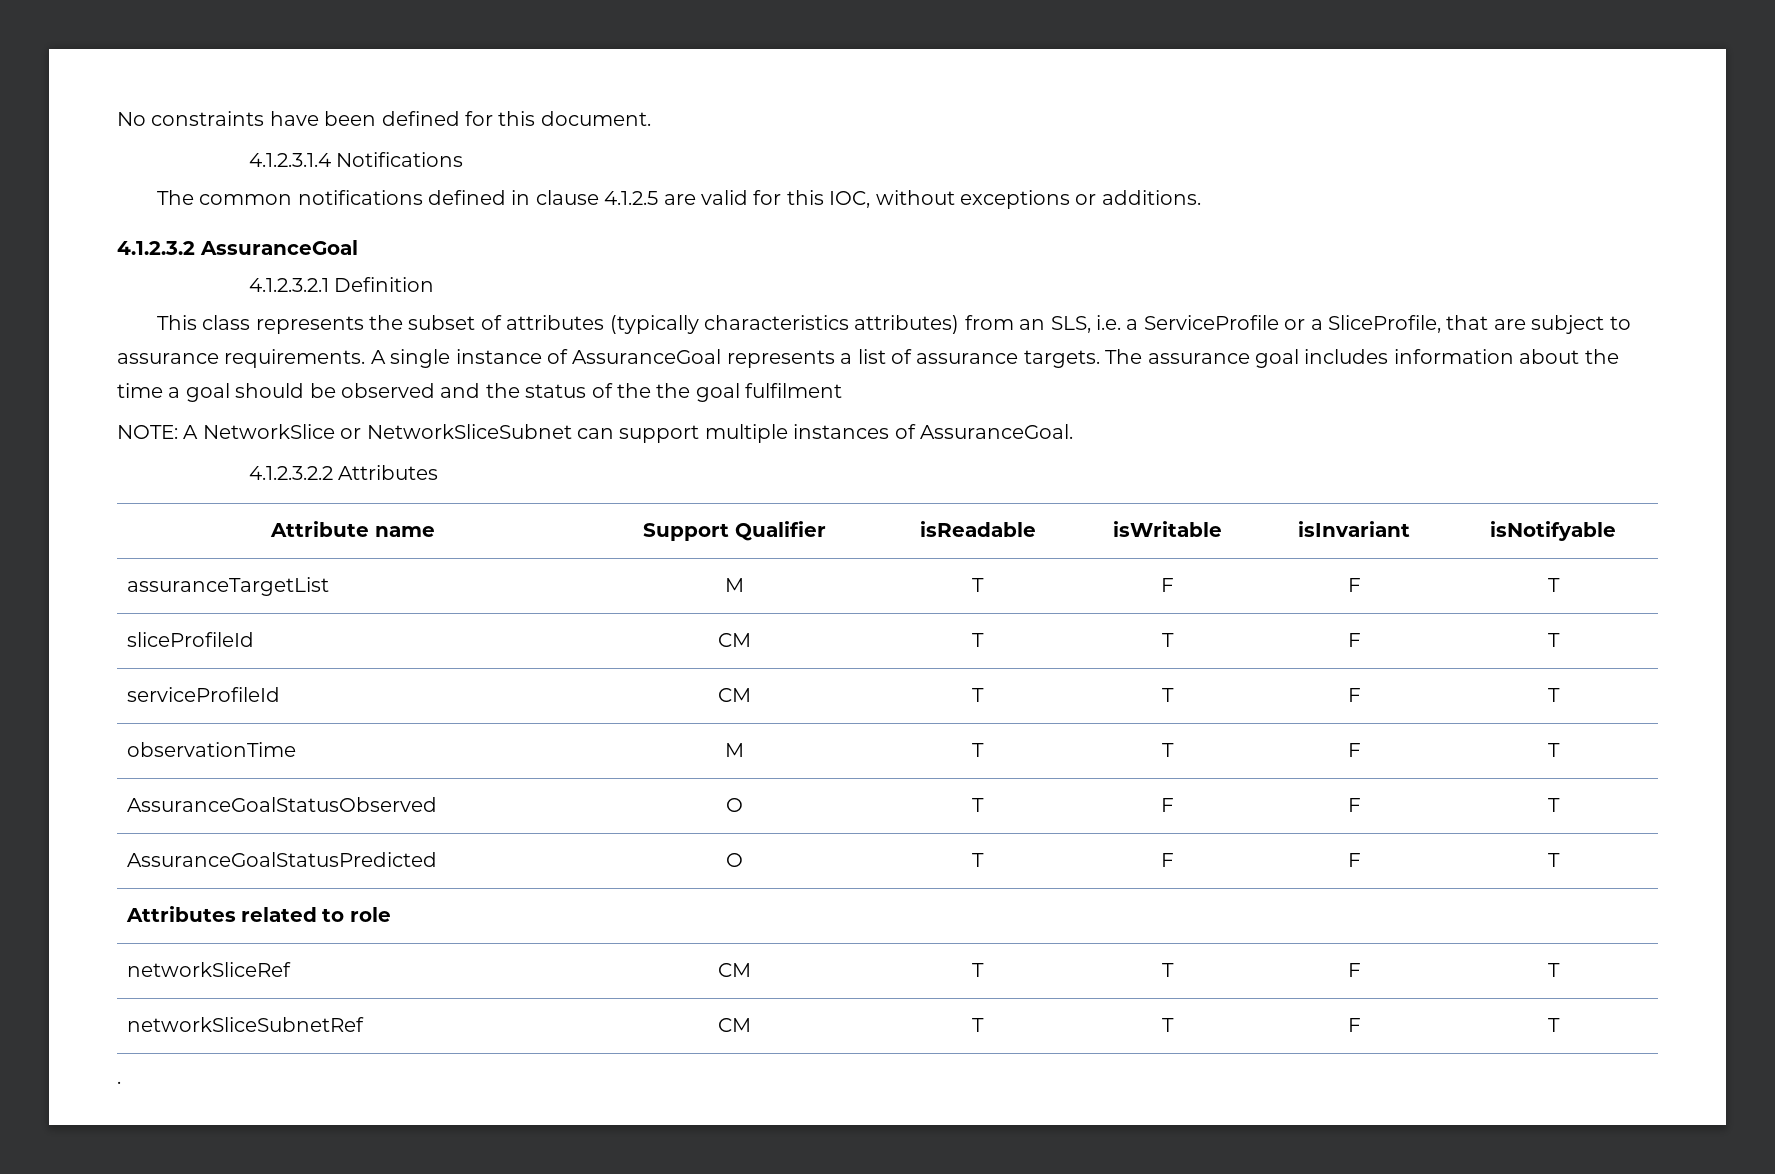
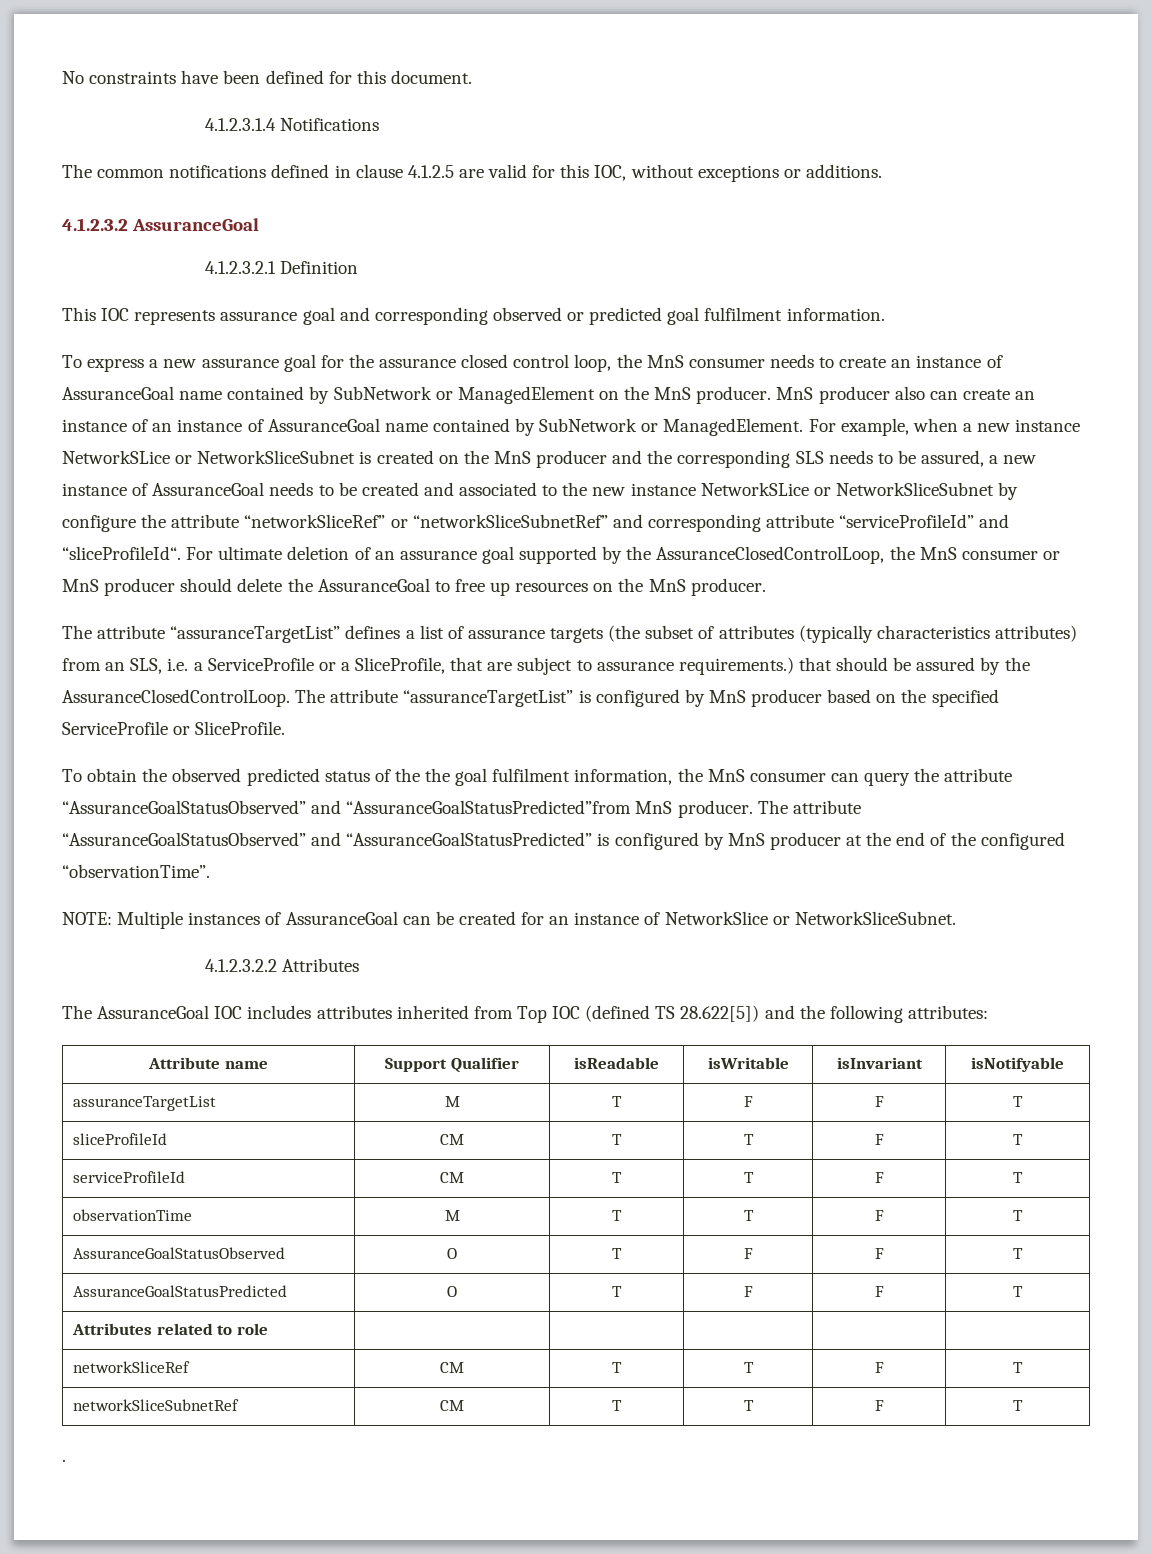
[202,315,404,334] class represents the -> [101,307,885,325] [62,354,1003,372] [62,386,1036,404] [62,418,1081,436] [62,450,1037,468] [62,482,1019,500] [62,514,1010,532] [62,546,1060,564] [62,578,766,596] [62,625,641,643] IOC represents assurance goal and corresponding observed or predicted goal fulfilment information. // To express a new assurance goal for the assurance closed control loop, the MnS consumer needs to create an instance of AssuranceGoal name contained by SubNetwork or ManagedElement on the MnS producer. MnS producer also can create an instance of an instance of AssuranceGoal name contained by SubNetwork or ManagedElement. For example, when a new instance NetworkSLice or NetworkSliceSubnet is created on the MnS producer and the corresponding SLS needs to be assured, a new instance of AssuranceGoal needs to be created and associated to the new instance NetworkSLice or NetworkSliceSubnet by configure the attribute “networkSliceRef” or “networkSliceSubnetRef” and corresponding attribute “serviceProfileId” and “sliceProfileId“. For ultimate deletion of an assurance goal supported by the AssuranceClosedControlLoop, the MnS consumer or MnS producer should delete the AssuranceGoal to free up resources on the MnS producer. // The attribute “assuranceTargetList” defines a list of assurance targets (the
[224,349,1619,368] [117,383,520,402] requirements. A single instance of AssuranceGoal represents a list of assurance targets. The assurance goal includes information about the time a goal should be observed and the -> [678,657,1030,675] [62,689,999,707] [62,721,286,735] [62,768,320,786] requirements.) that should be assured by the AssuranceClosedControlLoop. The attribute “assuranceTargetList” is configured by MnS producer based on the specified ServiceProfile or SliceProfile. // To obtain the observed predicted
[117,424,1073,443] [248,465,439,480] // NOTE: A NetworkSlice or NetworkSliceSubnet can support multiple instances of AssuranceGoal. // 4.1.2.3.2.2 Attributes -> [574,768,1013,786] [62,800,861,818] [62,832,1065,850] [62,864,210,878] [62,911,956,929] [205,958,360,972] [62,1005,988,1023] information, the MnS consumer can query the attribute “AssuranceGoalStatusObserved” and “AssuranceGoalStatusPredicted”from MnS producer. The attribute “AssuranceGoalStatusObserved” and “AssuranceGoalStatusPredicted” is configured by MnS producer at the end of the configured “observationTime”. // NOTE: Multiple instances of AssuranceGoal can be created for an instance of NetworkSlice or NetworkSliceSubnet. // 4.1.2.3.2.2 Attributes // The AssuranceGoal IOC includes attributes inherited from Top IOC (defined TS 28.622[5]) and the following attributes:

